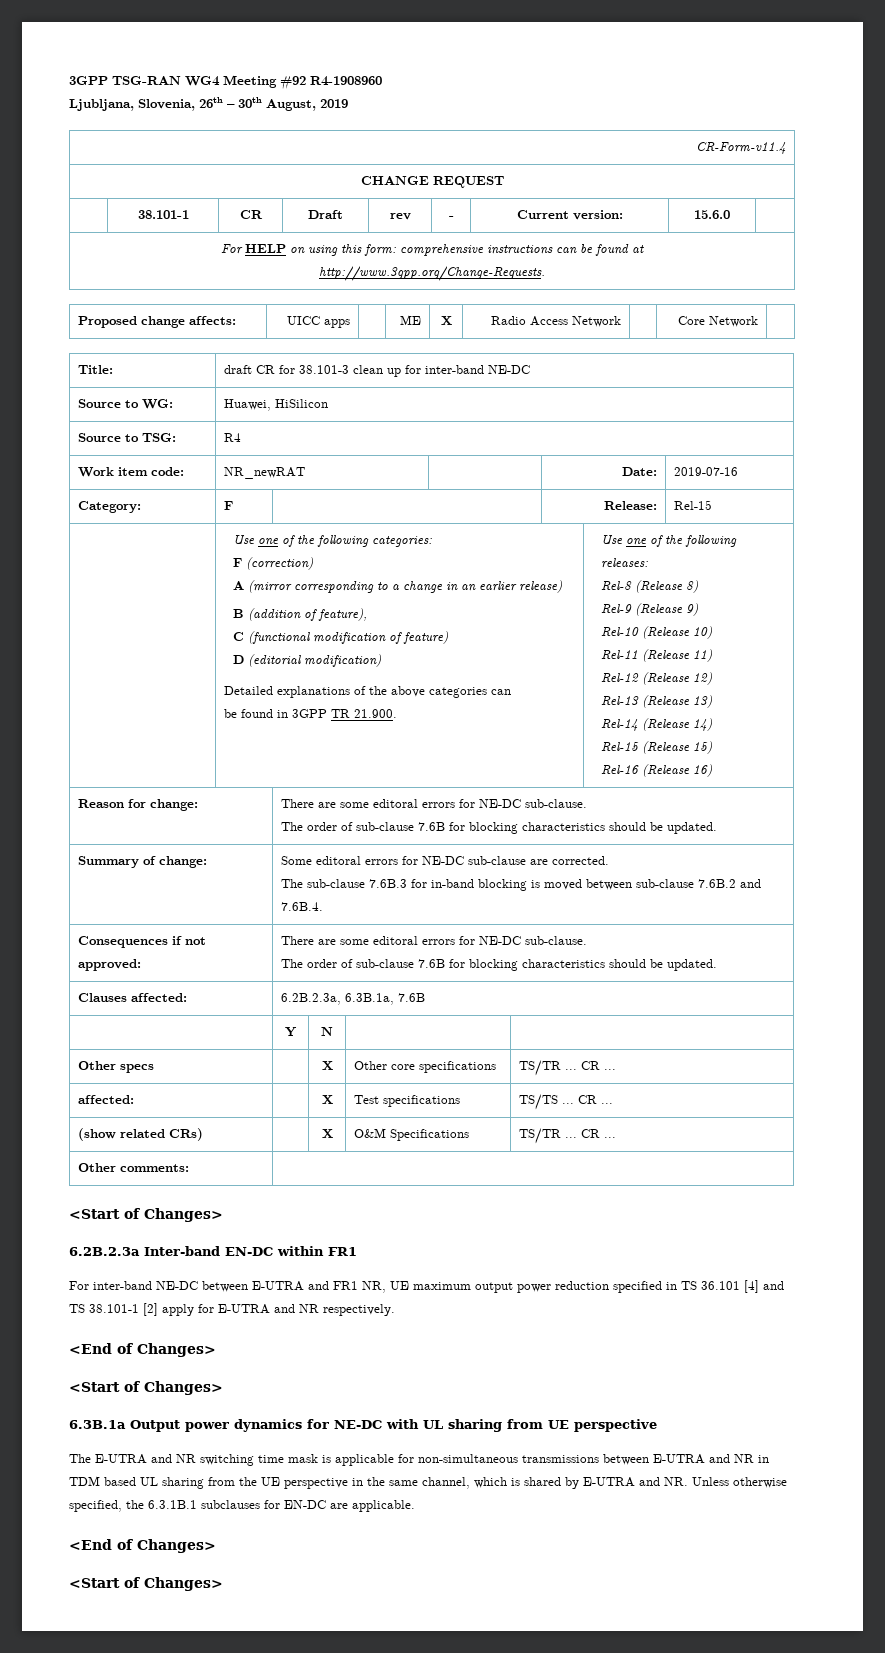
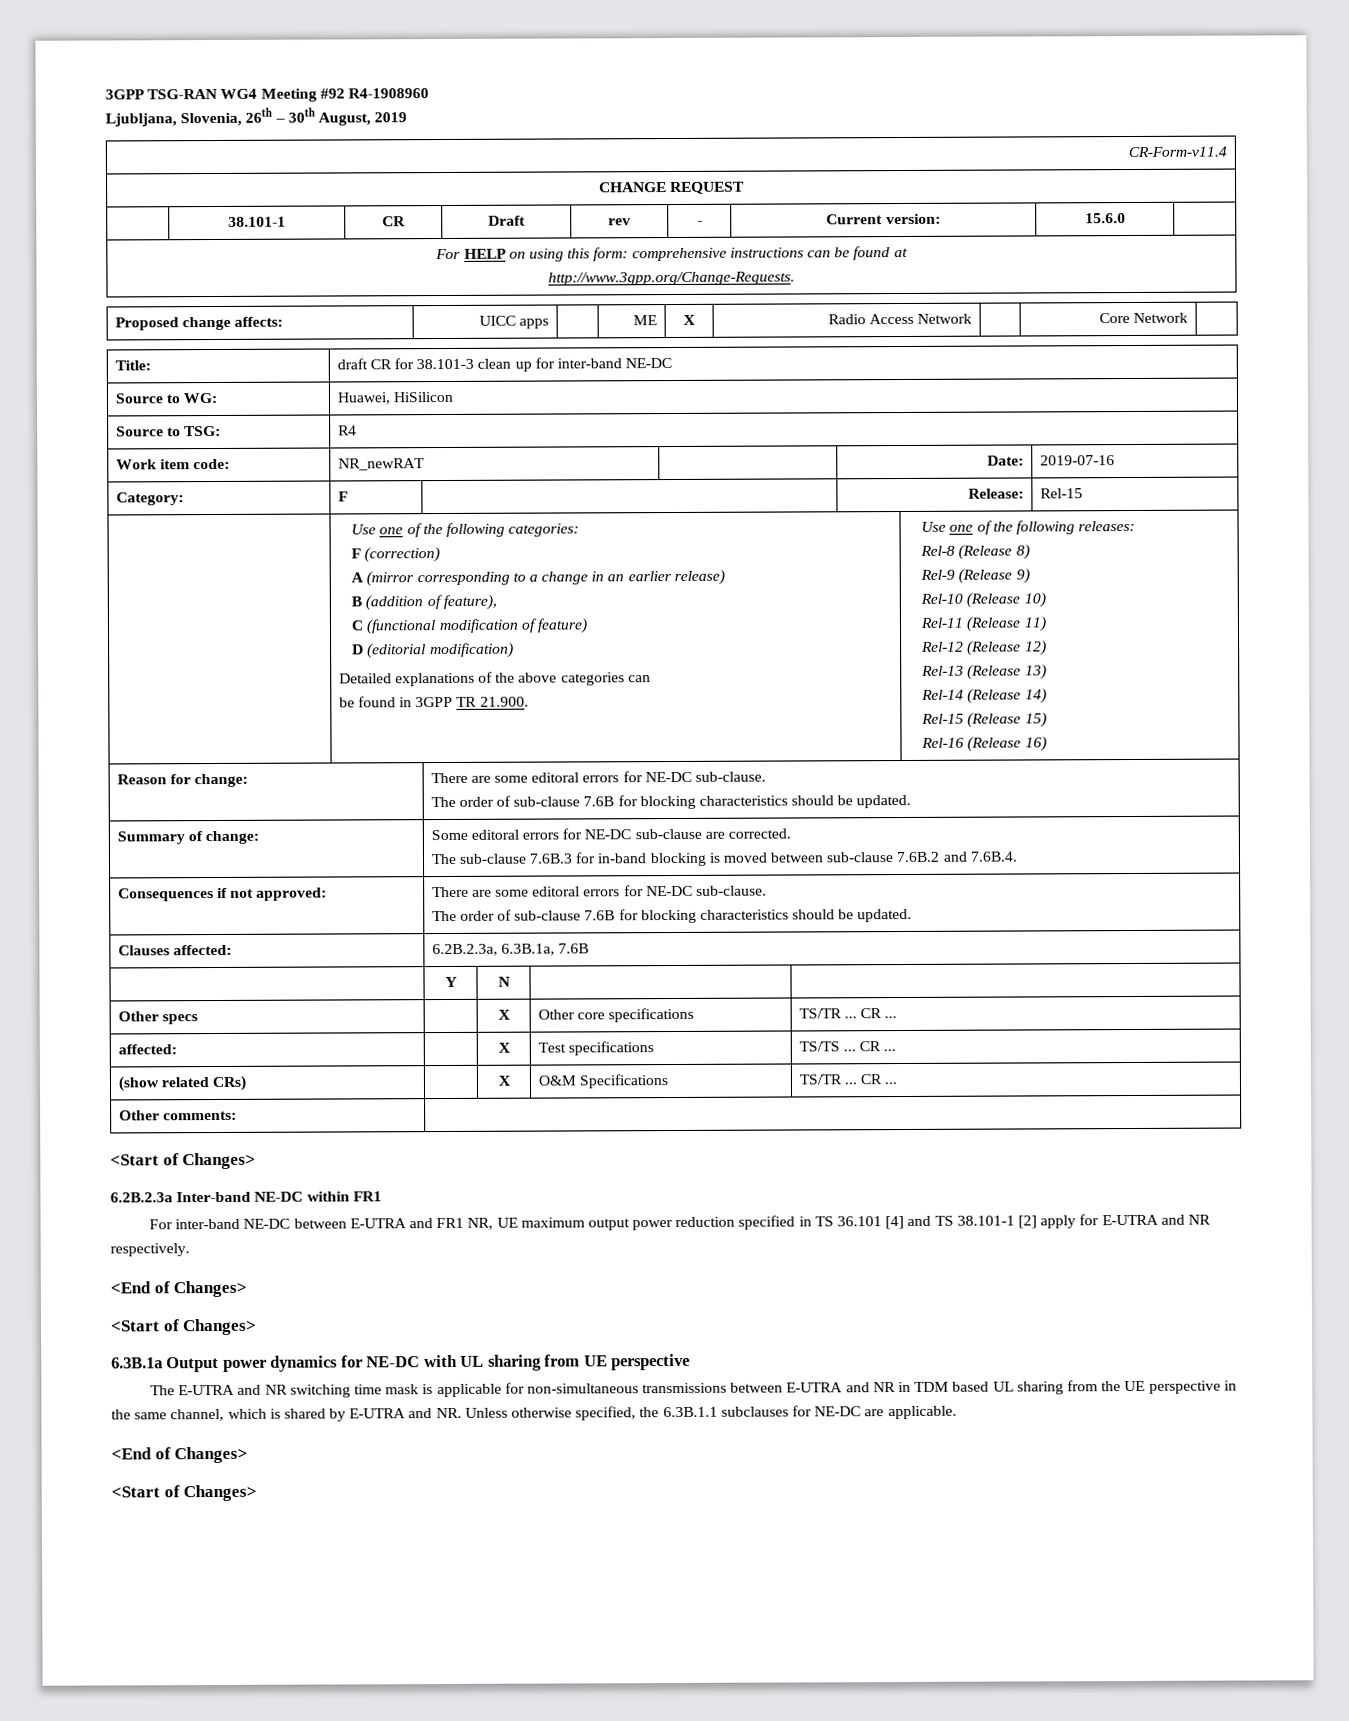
[225,1247,273,1256] EN-DC -> [254,1191,304,1202] NE-DC
[148,1500,197,1509] 6.3.1B.1 -> [662,1406,718,1418] 6.3B.1.1
[284,1500,326,1509] EN-DC -> [814,1406,862,1417] NE-DC

